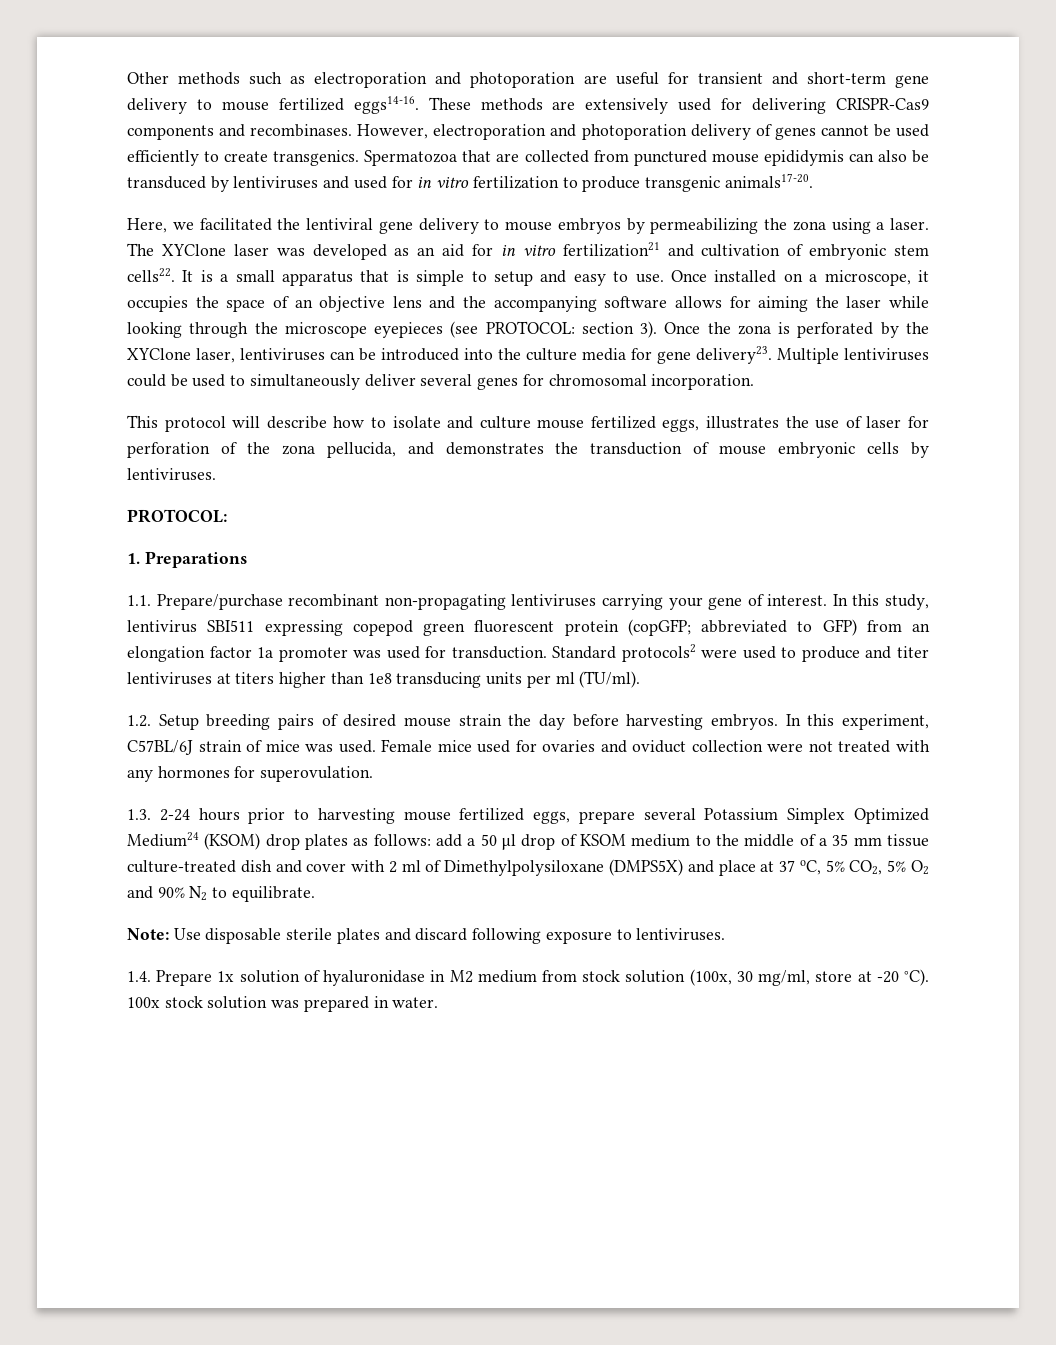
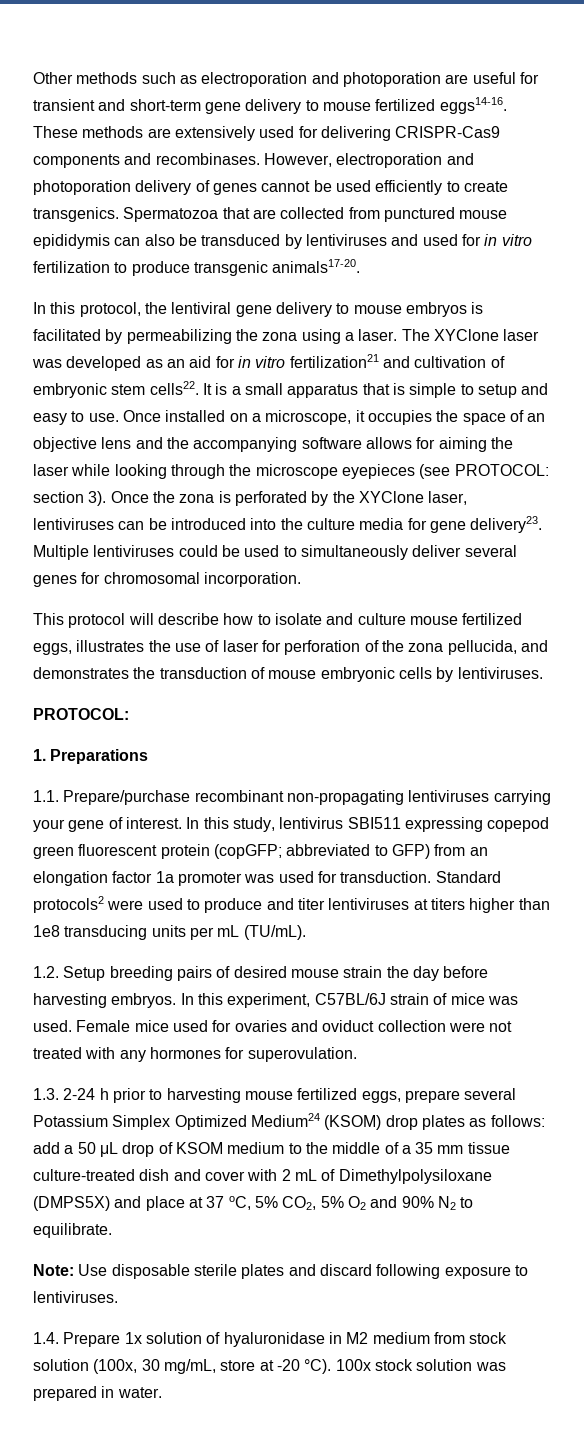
[127,218,272,233] Here, we facilitated -> [33,302,141,317] In this protocol,
(621, 226) none -> [471,302,484,314] [33,329,101,341] is facilitated
[555,671,641,688] ml (TU/ml). -> [217,925,306,940] mL (TU/mL).
[198,808,240,821] hours -> [99,1088,109,1100] h
[501,834,516,850] μl -> [99,1142,118,1157] μL
[401,860,421,872] ml -> [294,1169,317,1181] mL
[758,970,811,986] mg/ml, -> [163,1359,216,1374] mg/mL,

